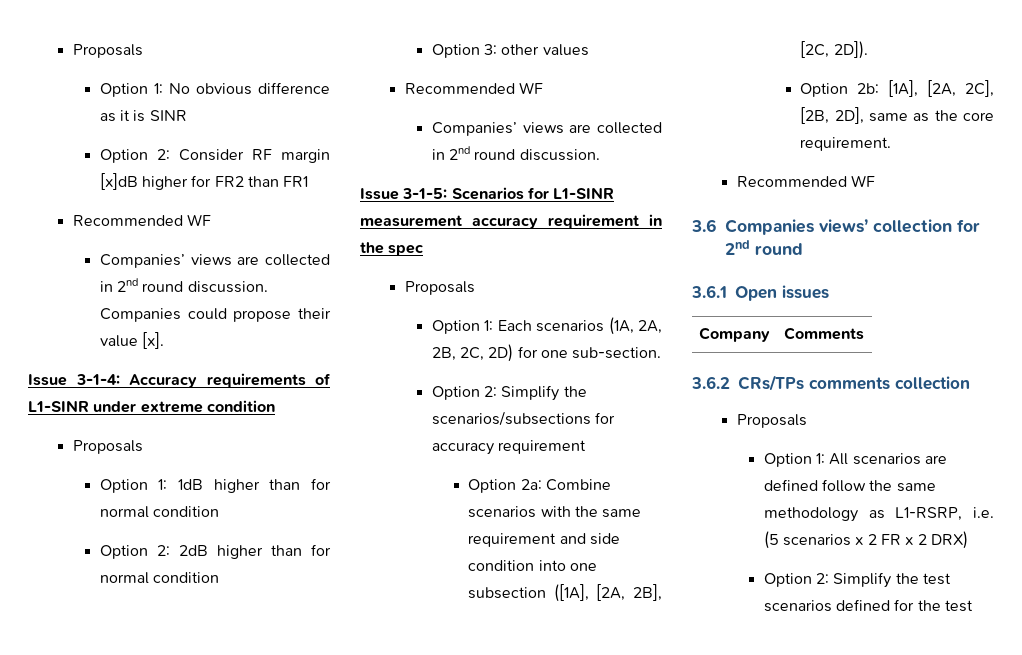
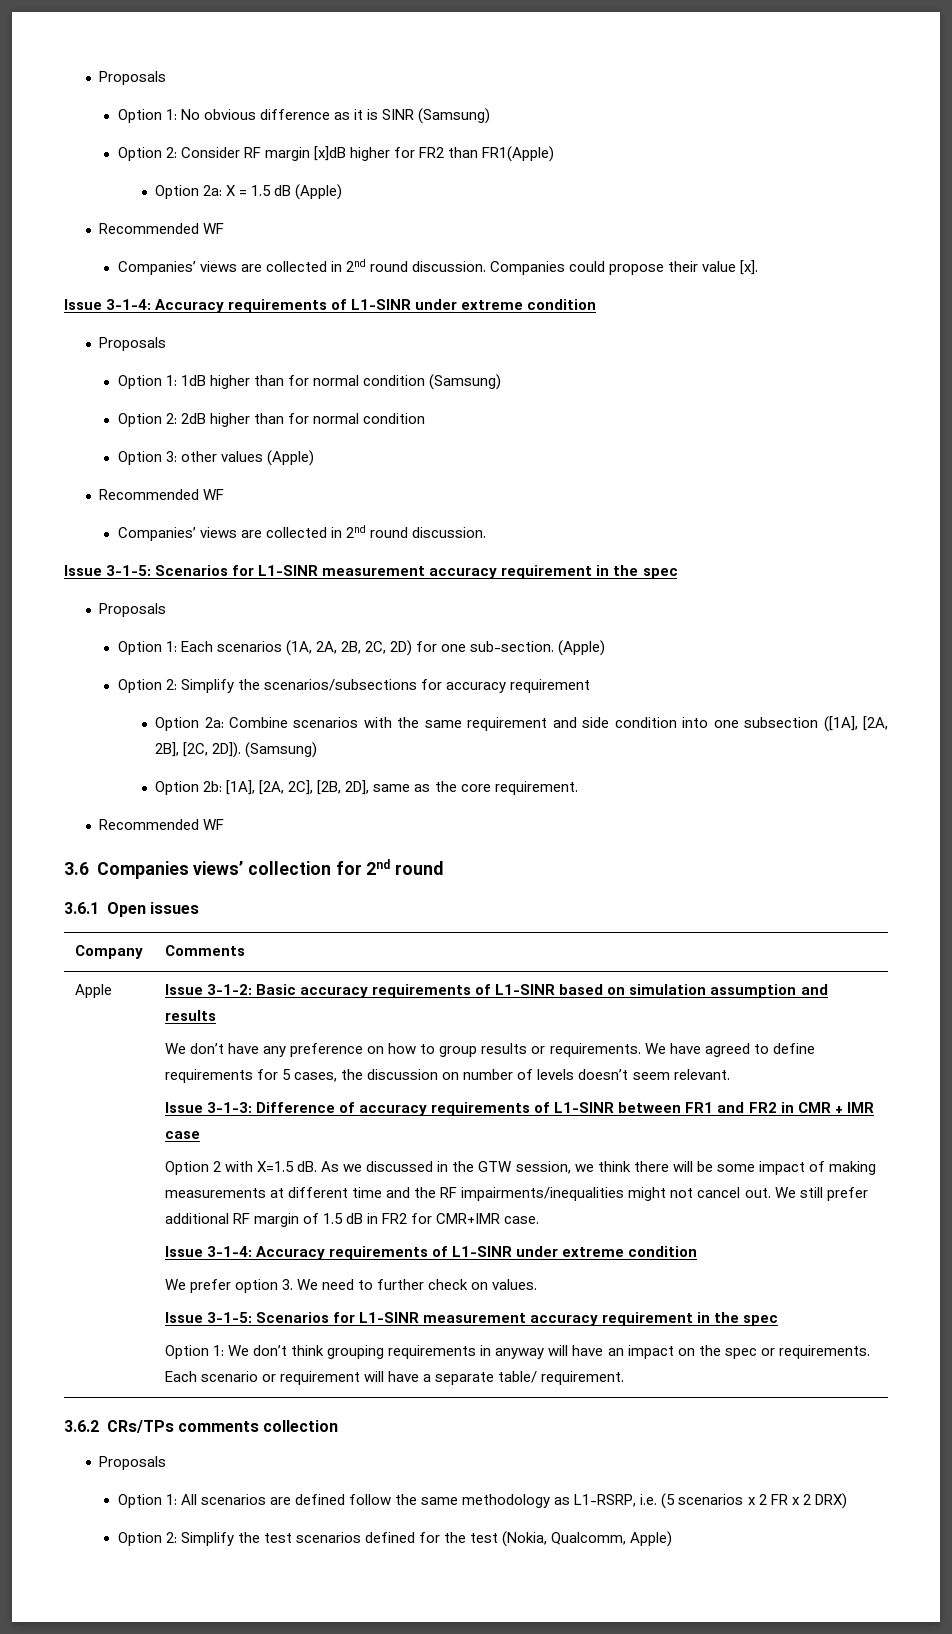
(187, 115) none -> [418,108,491,124] (Samsung)
[283,176,309,187] FR1 -> [482,146,555,162] [155,184,343,200] FR1(Apple) // Option 2a: X = 1.5 dB (Apple)
(220, 511) none -> [429,374,502,390] (Samsung)
(589, 50) none -> [266,450,314,466] (Apple)
(662, 353) none -> [558,640,606,656] (Apple)
(868, 50) none -> [245,742,318,758] (Samsung)
(864, 333) none -> [74,984,112,998] [164,984,828,998] [164,1010,216,1021] [164,1043,815,1057] [164,1069,730,1083] [164,1102,874,1116] [164,1131,200,1139] [164,1161,876,1175] [164,1187,868,1201] [164,1213,540,1227] [164,1246,698,1260] [164,1279,538,1293] [164,1312,779,1326] [164,1345,870,1359] [164,1371,625,1385] // Apple | Issue 3-1-2: Basic accuracy requirements of L1-SINR based on simulation assumption and results // We don’t have any preference on how to group results or requirements. We have agreed to define requirements for 5 cases, the discussion on number of levels doesn’t seem relevant. // Issue 3-1-3: Difference of accuracy requirements of L1-SINR between FR1 and FR2 in CMR + IMR case // Option 2 with X=1.5 dB. As we discussed in the GTW session, we think there will be some impact of making measurements at different time and the RF impairments/inequalities might not cancel out. We still prefer additional RF margin of 1.5 dB in FR2 for CMR+IMR case. // Issue 3-1-4: Accuracy requirements of L1-SINR under extreme condition // We prefer option 3. We need to further check on values. // Issue 3-1-5: Scenarios for L1-SINR measurement accuracy requirement in the spec // Option 1: We don’t think grouping requirements in anyway will have an impact on the spec or requirements. Each scenario or requirement will have a separate table/ requirement.
(974, 606) none -> [502,1531,673,1547] (Nokia, Qualcomm, Apple)

